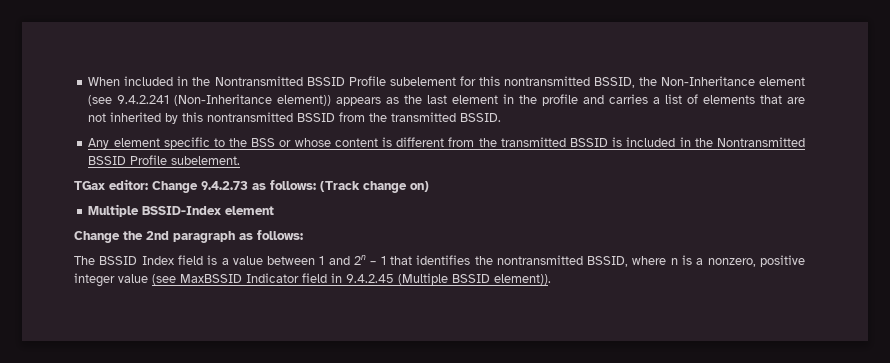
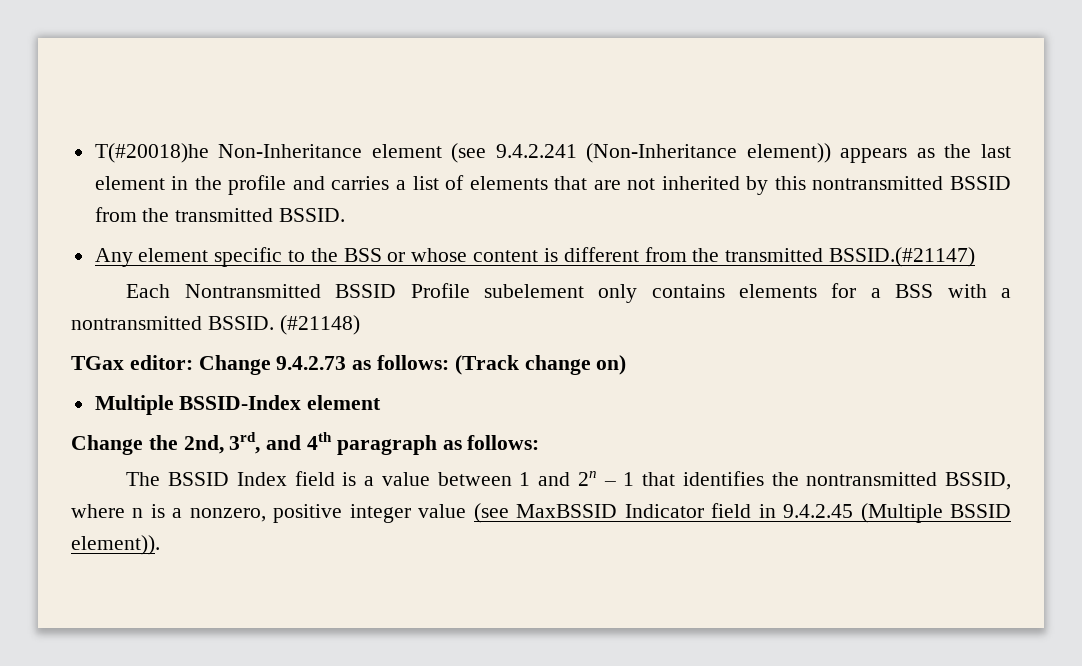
[88,76,657,88] When included in the Nontransmitted BSSID Profile subelement for this nontransmitted BSSID, the -> [94,143,209,163] T(#20018)he
[570,137,806,147] [88,155,241,165] BSSID is included in the Nontransmitted BSSID Profile subelement. -> [828,247,975,267] [126,283,1011,303] [71,315,360,335] BSSID.(#21147) // Each Nontransmitted BSSID Profile subelement only contains elements for a BSS with a nontransmitted BSSID. (#21148)
[146,231,169,240] 2nd -> [183,432,333,454] 2nd, 3rd, and 4th

